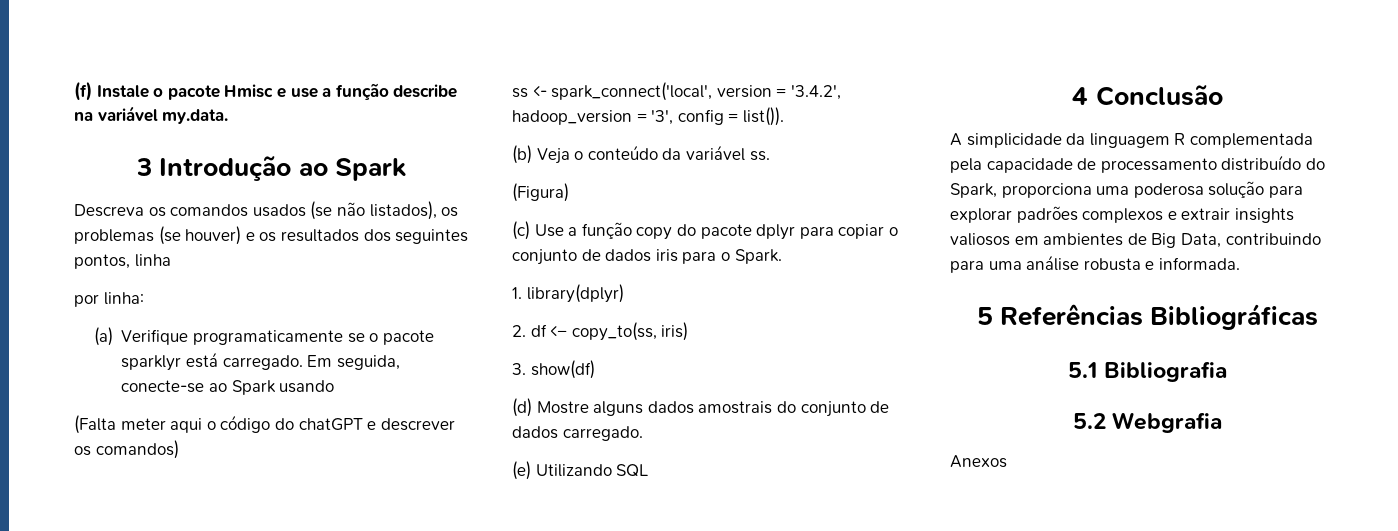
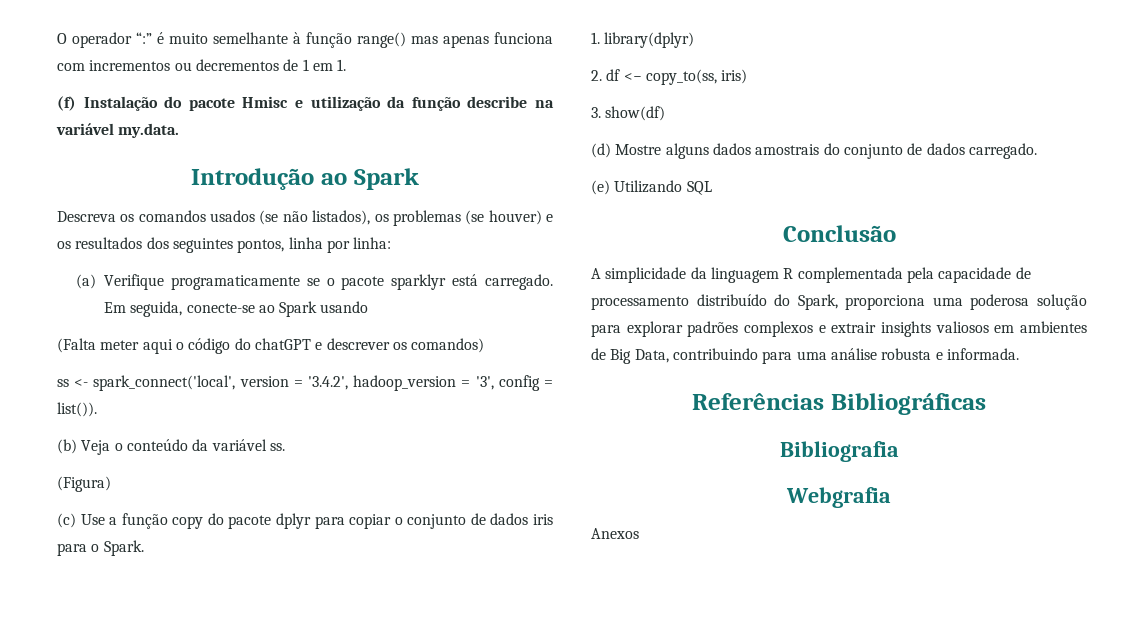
[74,81,164,101] (f) Instale o -> [57,32,553,48] [57,59,347,71] [57,96,183,111] O operador “:” é muito semelhante à função range() mas apenas funciona com incrementos ou decrementos de 1 em 1. // (f) Instalação do
[290,87,332,98] use a -> [310,96,406,111] utilização da
[136,158,153,176] 3 -> (180, 130) none
(171, 260) // -> (323, 243) none
[1072,87,1089,105] 4 -> (712, 188) none
[976,307,993,325] 5 -> (1019, 354) none
[1068,362,1098,378] 5.1 -> (986, 404) none
[1072,413,1106,429] 5.2 -> (899, 451) none

